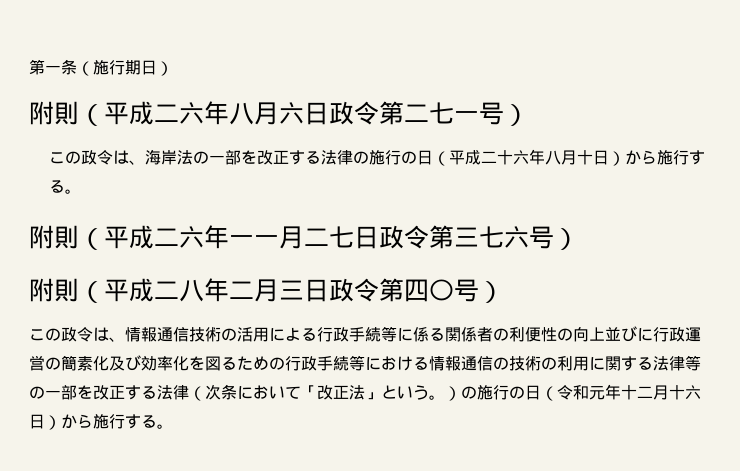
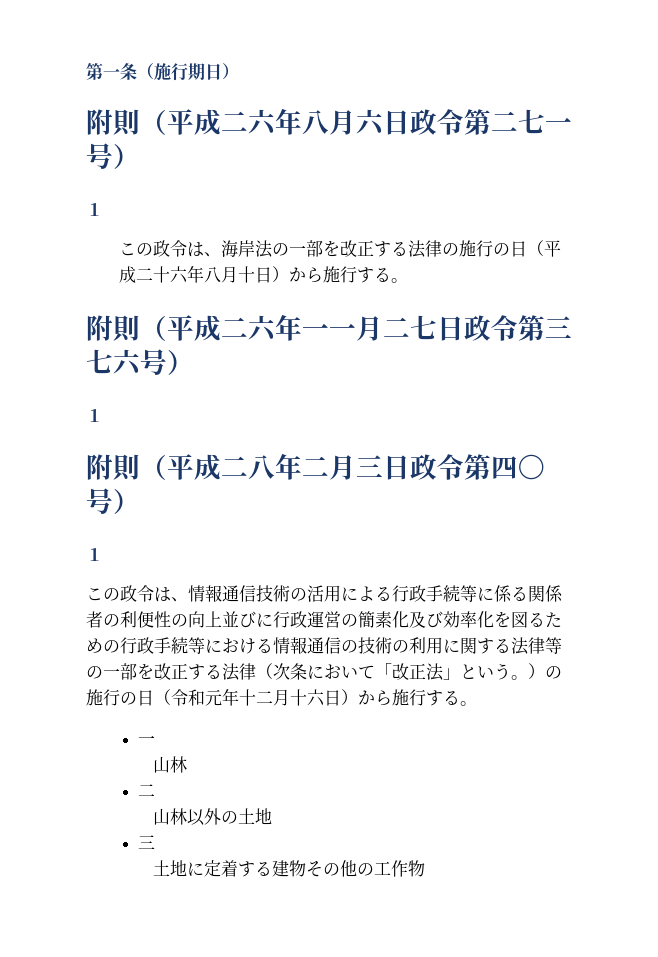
(529, 115) none -> [86,203,103,216] // １
(579, 239) none -> [86,409,103,422] // １
(504, 292) none -> [86,548,103,561] // １
(173, 426) none -> [137,735,155,745] [152,756,187,773] [137,784,155,797] [152,808,272,826] [137,835,155,849] [152,860,425,877] // 一 // 山林 // 二 // 山林以外の土地 // 三 // 土地に定着する建物その他の工作物

